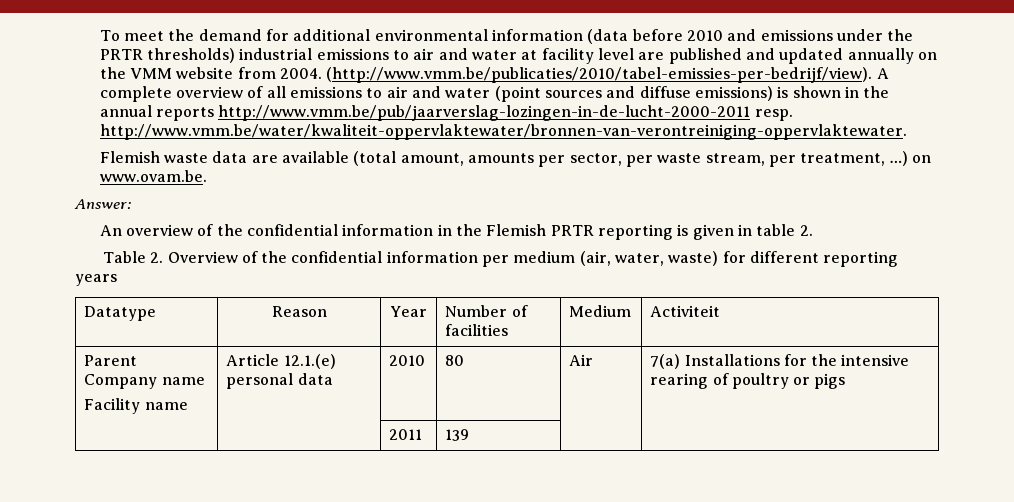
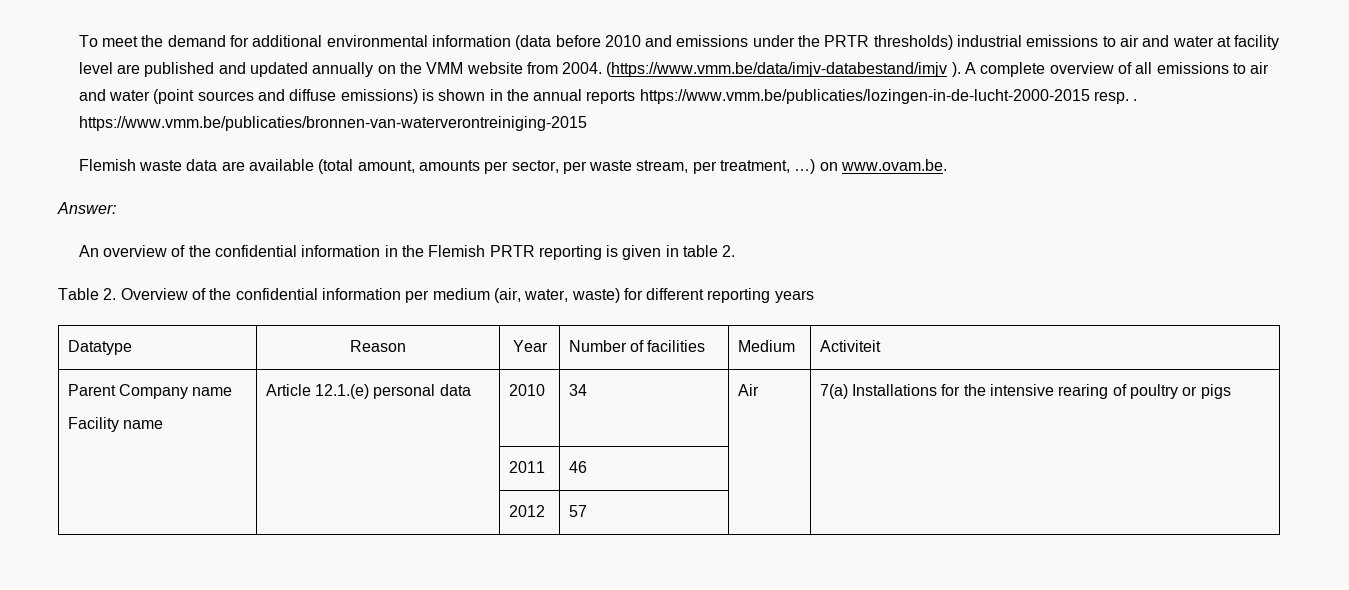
[326,67,873,83] (http://www.vmm.be/publicaties/2010/tabel-emissies-per-bedrijf/view). -> [606,62,961,77] (https://www.vmm.be/data/imjv-databestand/imjv ).
[218,105,793,121] [99,124,907,140] http://www.vmm.be/pub/jaarverslag-lozingen-in-de-lucht-2000-2011 resp. http://www.vmm.be/water/kwaliteit-oppervlaktewater/bronnen-van-verontreiniging-oppervlaktewater. -> [639,89,1138,104] [78,116,587,131] https://www.vmm.be/publicaties/lozingen-in-de-lucht-2000-2015 resp. . https://www.vmm.be/publicaties/bronnen-van-waterverontreiniging-2015
[445,355,465,366] 80 -> [568,384,587,396] 34
[445,429,470,441] 139 -> [568,461,587,473] [508,505,545,517] [568,505,587,517] 46 | | // | | 2012 | 57

